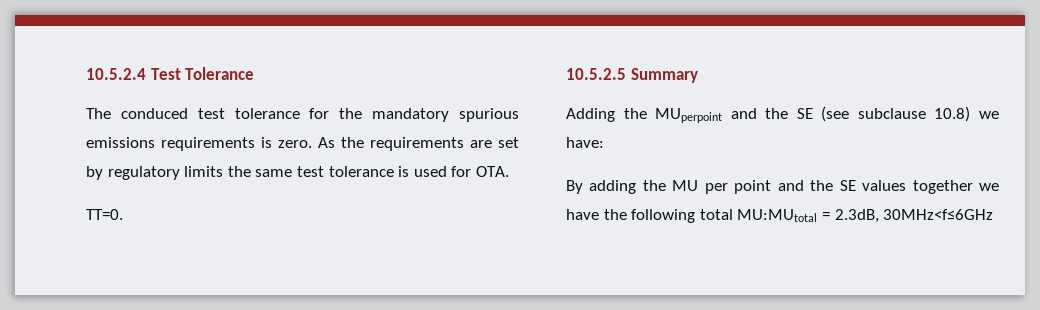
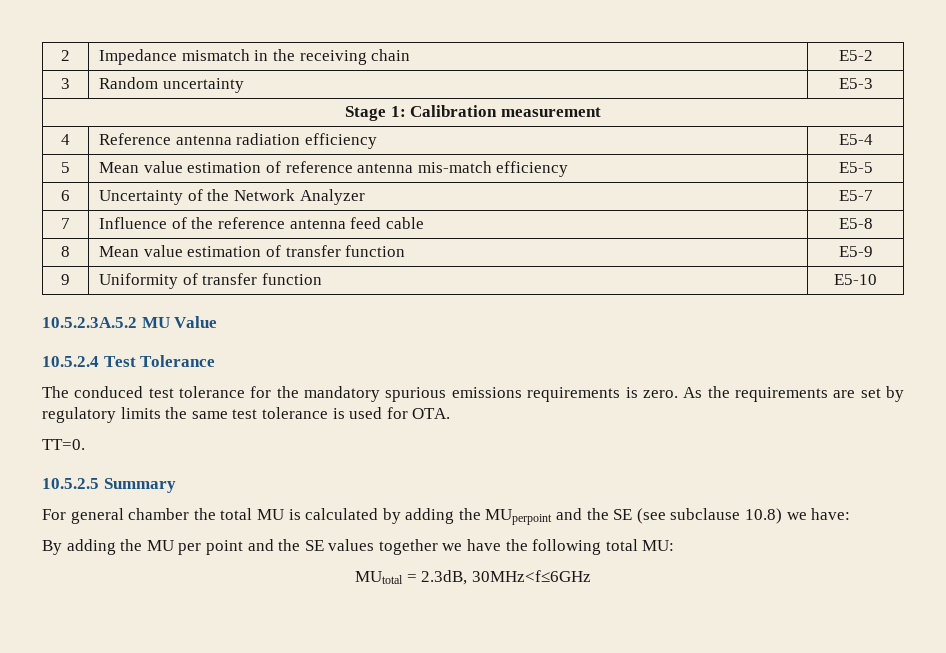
(86, 74) none -> [61,50,70,61] [99,49,411,65] [838,50,873,61] [61,78,70,89] [99,77,244,93] [838,78,873,89] [345,105,601,121] [61,134,70,145] [99,133,378,149] [838,134,873,145] [61,162,70,173] [99,161,569,177] [838,162,873,173] [61,190,70,201] [99,189,365,205] [838,190,873,201] [61,218,70,229] [99,217,424,229] [838,218,873,229] [61,246,70,257] [99,245,406,257] [838,246,873,257] [61,274,70,285] [99,273,323,289] [834,274,877,285] [42,316,218,328] 2 | Impedance mismatch in the receiving chain | E5-2 // 3 | Random uncertainty | E5-3 // Stage 1: Calibration measurement // 4 | Reference antenna radiation efficiency | E5-4 // 5 | Mean value estimation of reference antenna mis-match efficiency | E5-5 // 6 | Uncertainty of the Network Analyzer | E5-7 // 7 | Influence of the reference antenna feed cable | E5-8 // 8 | Mean value estimation of transfer function | E5-9 // 9 | Uniformity of transfer function | E5-10 // 10.5.2.3A.5.2 MU Value //
[566,108,615,122] Adding -> [42,508,455,524] For general chamber the total MU is calculated by adding
[737,209,818,222] MU:MUtotal -> [642,540,675,551] [355,571,404,584] MU: // MUtotal

